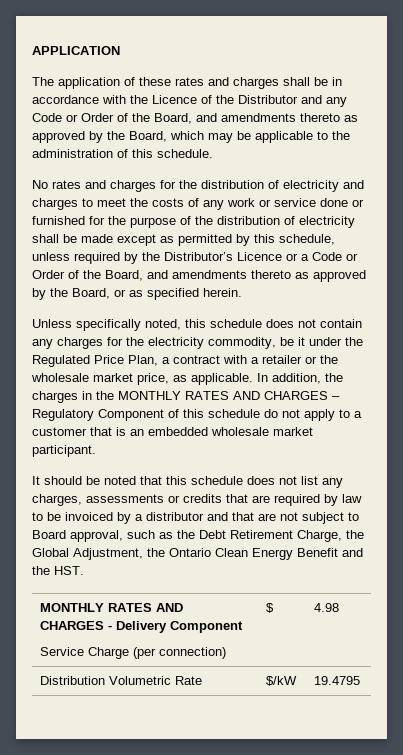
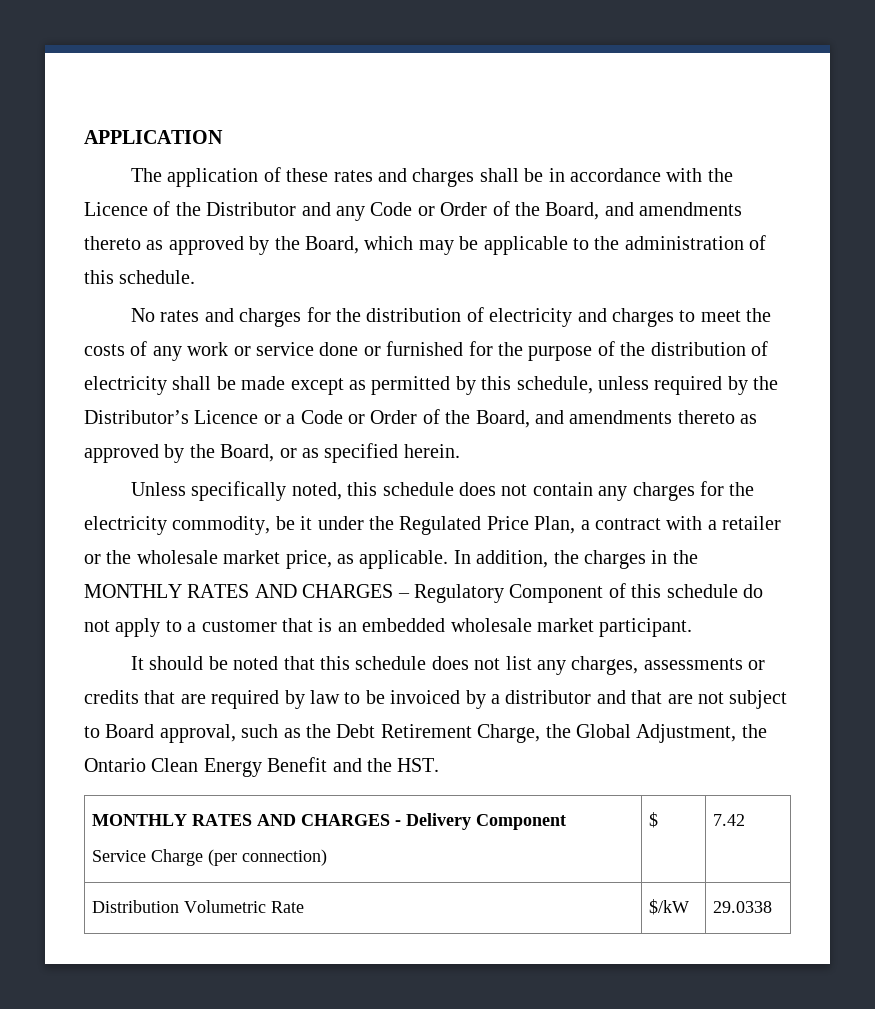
[314,603,340,612] 4.98 -> [713,814,746,826] 7.42
[314,676,361,685] 19.4795 -> [713,901,773,913] 29.0338

